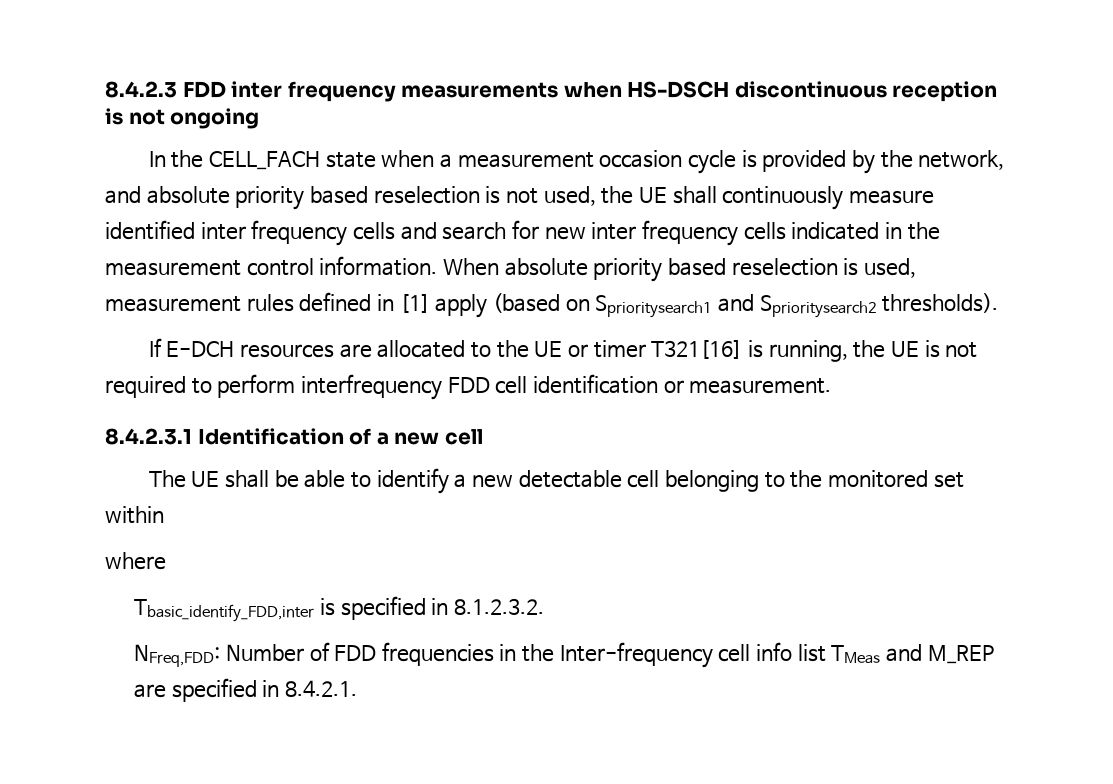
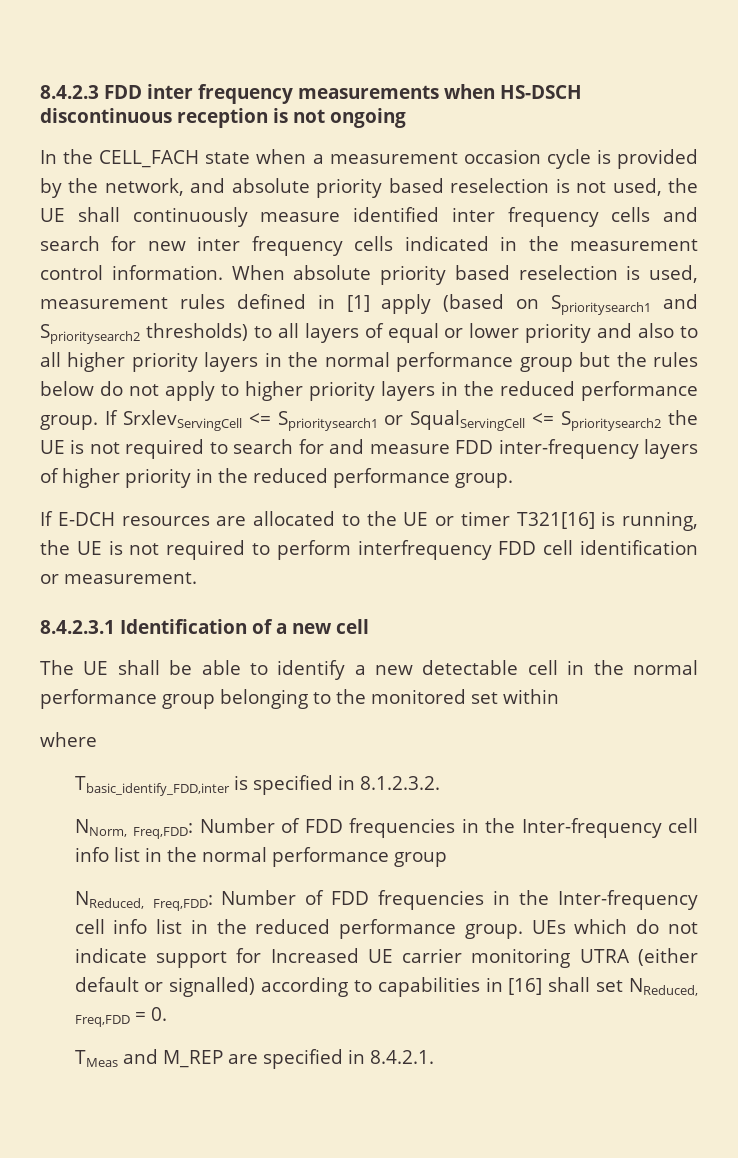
[882,293,999,313] thresholds). -> [145,323,698,343] [40,352,699,372] [40,381,698,401] [40,410,699,431] [40,439,698,459] [40,468,513,488] thresholds) to all layers of equal or lower priority and also to all higher priority layers in the normal performance group but the rules below do not apply to higher priority layers in the reduced performance group. If SrxlevServingCell <= Sprioritysearch1 or SqualServingCell <= Sprioritysearch2 the UE is not required to search for and measure FDD inter-frequency layers of higher priority in the reduced performance group.
(660, 479) none -> [567,660,698,675] [40,689,215,709] in the normal performance group
[134,644,221,667] NFreq,FDD: -> [74,819,194,839] NNorm, Freq,FDD:
(826, 653) none -> [144,847,447,867] [74,890,699,911] [74,919,699,939] [74,948,699,968] [74,977,698,997] [74,1007,167,1027] in the normal performance group // NReduced, Freq,FDD: Number of FDD frequencies in the Inter-frequency cell info list in the reduced performance group. UEs which do not indicate support for Increased UE carrier monitoring UTRA (either default or signalled) according to capabilities in [16] shall set NReduced, Freq,FDD = 0. //

